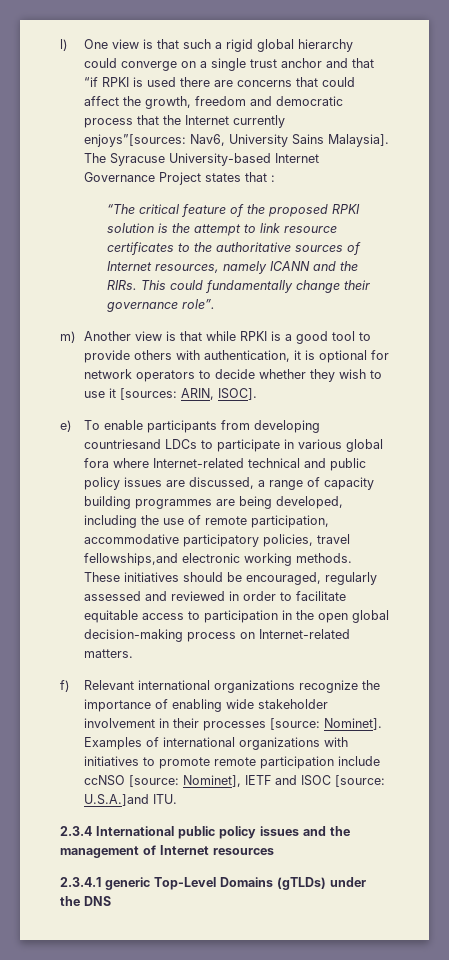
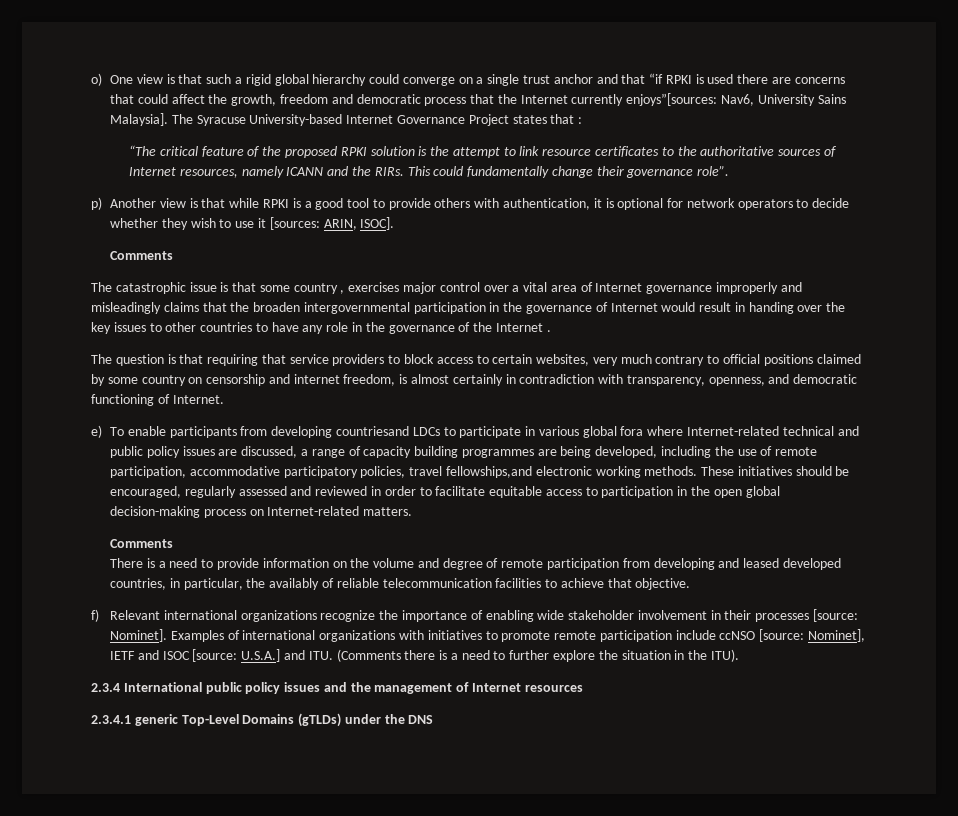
[60,39,68,51] l) -> [91,73,102,86] o)
[60,331,76,343] m) -> [91,197,102,210] p)
(257, 394) none -> [110,251,174,260] [91,282,802,294] [91,302,846,314] [91,322,551,334] [91,354,861,366] [91,374,858,386] [91,394,224,406] // Comments // The catastrophic issue is that some country , exercises major control over a vital area of Internet governance improperly and misleadingly claims that the broaden intergovernmental participation in the governance of Internet would result in handing over the key issues to other countries to have any role in the governance of the Internet . // The question is that requiring that service providers to block access to certain websites, very much contrary to official positions claimed by some country on censorship and internet freedom, is almost certainly in contradiction with transparency, openness, and democratic functioning of Internet.
(133, 653) none -> [110,539,174,548] [110,558,841,570] [110,578,691,590] // Comments // There is a need to provide information on the volume and degree of remote participation from developing and leased developed countries, in particular, the availably of reliable telecommunication facilities to achieve that objective.
[83,794,149,806] U.S.A.]and -> [241,649,305,662] U.S.A.] and
(177, 799) none -> [336,649,739,662] (Comments there is a need to further explore the situation in the ITU).

